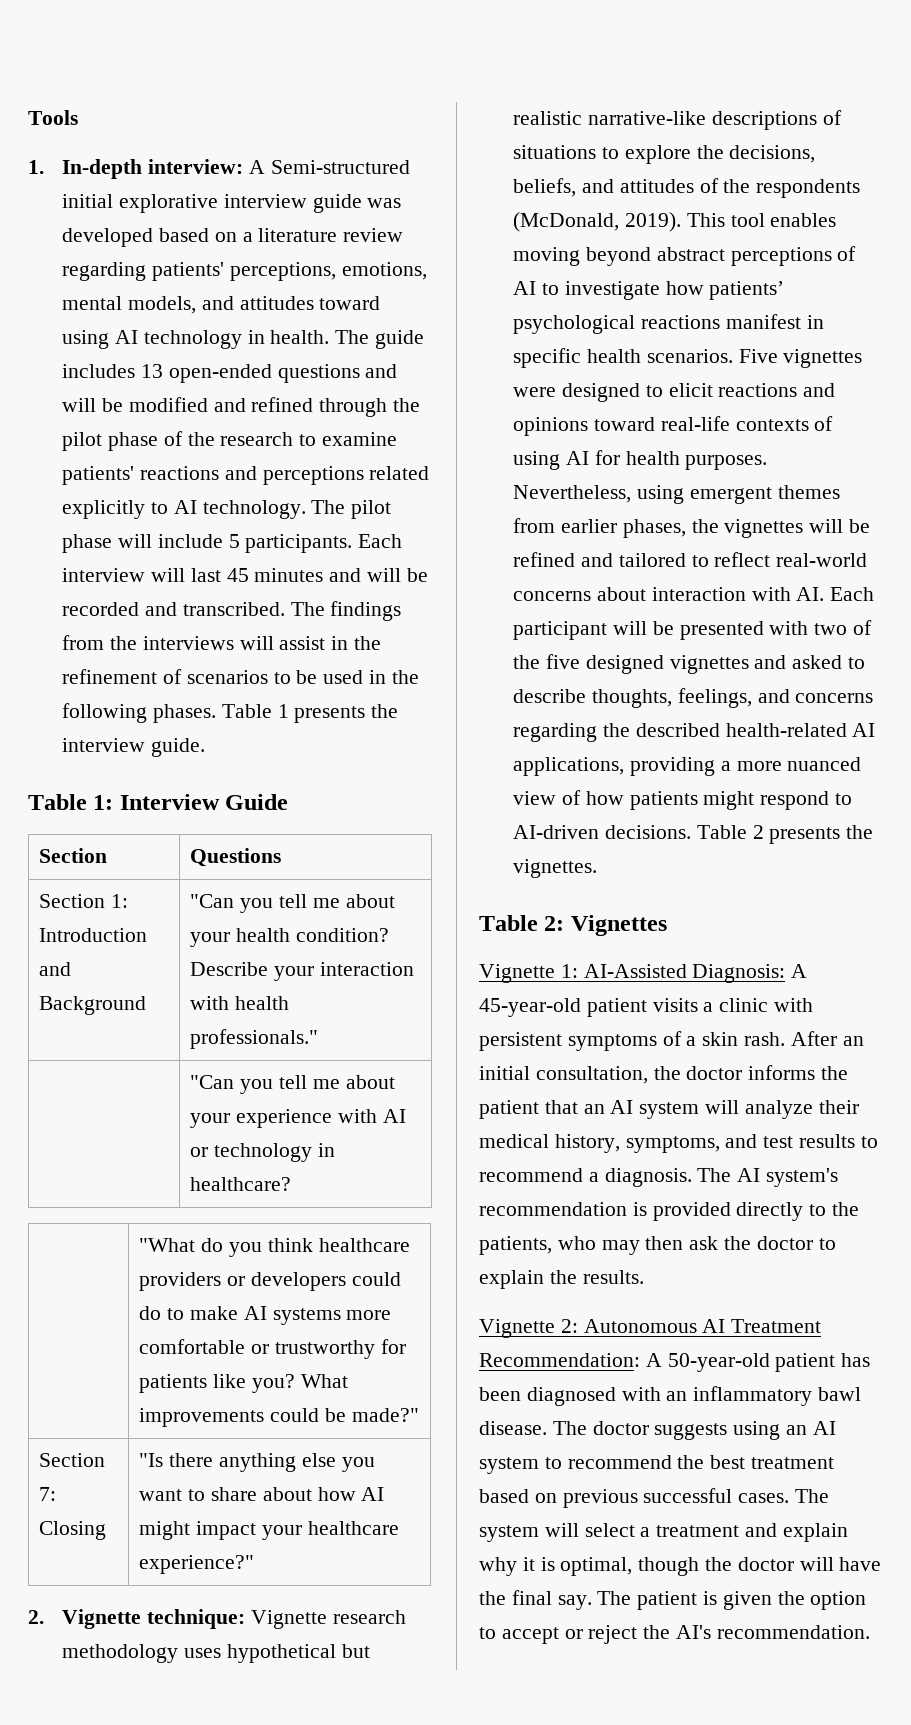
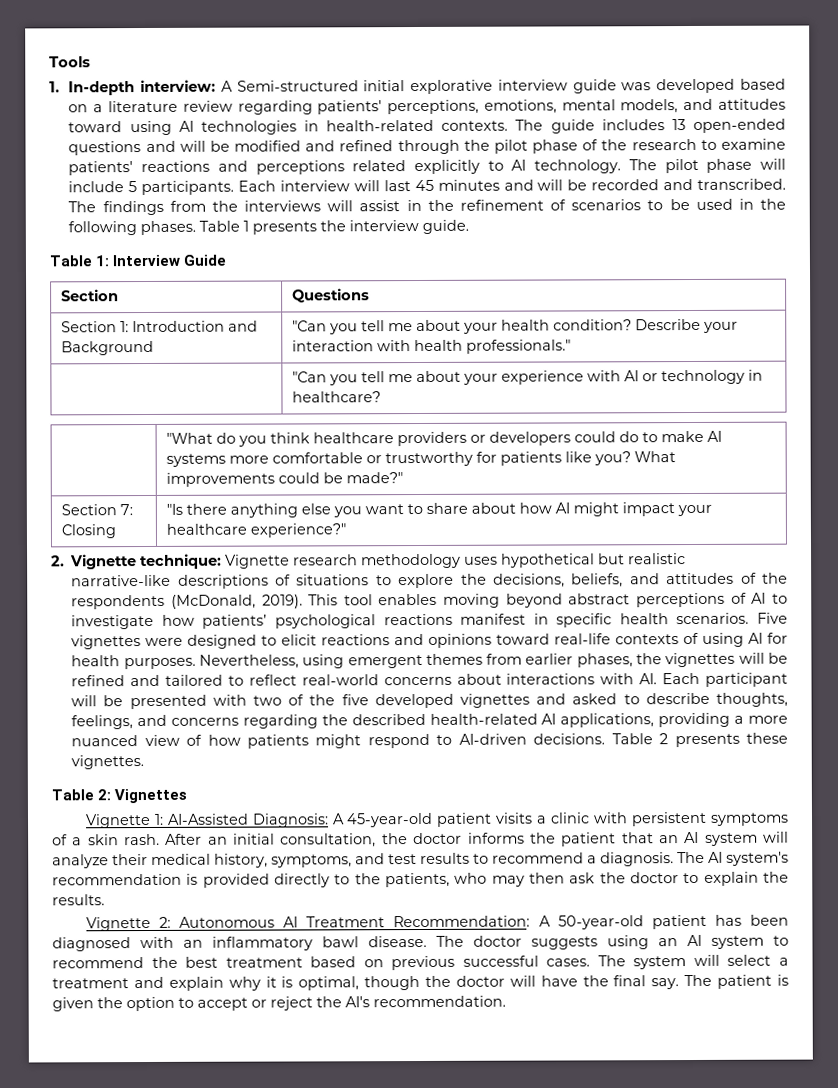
[143,330,330,349] technology in health. -> [200,119,509,135] technologies in health-related contexts.
[651,587,746,601] interaction -> [506,673,596,685] interactions
[585,655,664,674] designed -> [374,693,454,709] developed
[846,825,874,839] the -> [746,732,788,744] these

